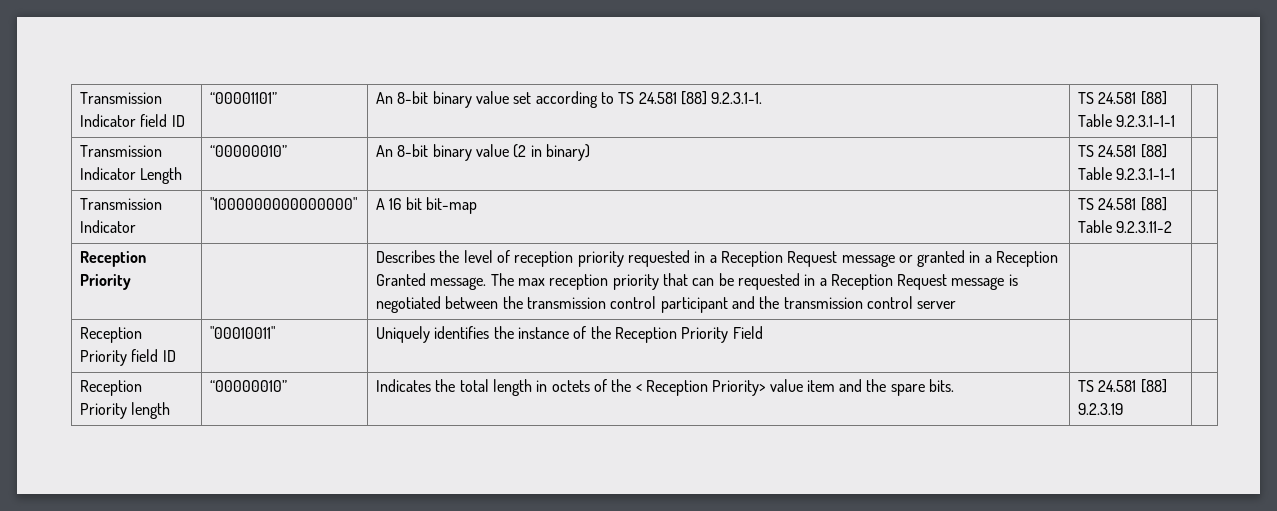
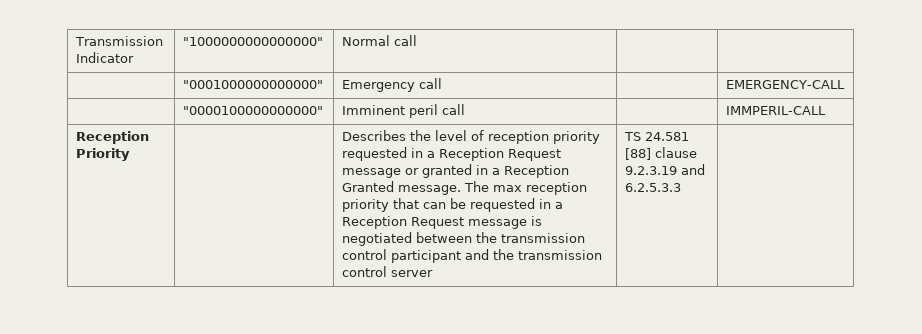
[79,92,162,104] [79,114,185,127] [209,92,277,104] [375,91,763,108] [1077,91,1167,105] [1077,114,1176,127] [79,145,162,157] [79,167,183,184] [209,145,287,157] [375,144,590,161] [1077,144,1167,158] [1077,167,1176,180] [79,198,162,210] [79,220,136,233] [209,197,357,210] [375,197,477,214] [1077,197,1167,211] [1077,220,1173,233] Transmission Indicator field ID | “00001101” | An 8-bit binary value set according to TS 24.581 [88] 9.2.3.1-1. | TS 24.581 [88] Table 9.2.3.1-1-1 | // Transmission Indicator Length | “00000010” | An 8-bit binary value (2 in binary) | TS 24.581 [88] Table 9.2.3.1-1-1 | // Transmission Indicator | "1000000000000000" | A 16 bit bit-map | TS 24.581 [88] Table 9.2.3.11-2 | -> [74,36,163,46] [75,52,134,63] [182,37,323,46] [341,35,417,46] [182,80,323,89] [341,78,442,92] [725,80,845,89] [182,106,323,115] [341,104,465,118] [725,106,826,115] Transmission Indicator | "1000000000000000" | Normal call | | // | "0001000000000000" | Emergency call | | EMERGENCY-CALL // | "0000100000000000" | Imminent peril call | | IMMPERIL-CALL
[79,327,142,343] [79,349,176,366] [209,326,275,339] [375,326,763,343] [79,380,142,396] [79,402,171,419] [209,380,287,392] [375,379,955,396] [1077,379,1167,393] | // Reception Priority field ID | "00010011" | Uniquely identifies the instance of the Reception Priority Field | | // Reception Priority length | “00000010” | Indicates the total length in octets of the < Reception Priority> value item and the spare bits. | TS 24.581 [88] -> [623,132,689,141] [624,147,697,160] TS 24.581 [88] clause
(1123, 409) none -> [680,164,705,175] [624,183,681,192] and 6.2.5.3.3

